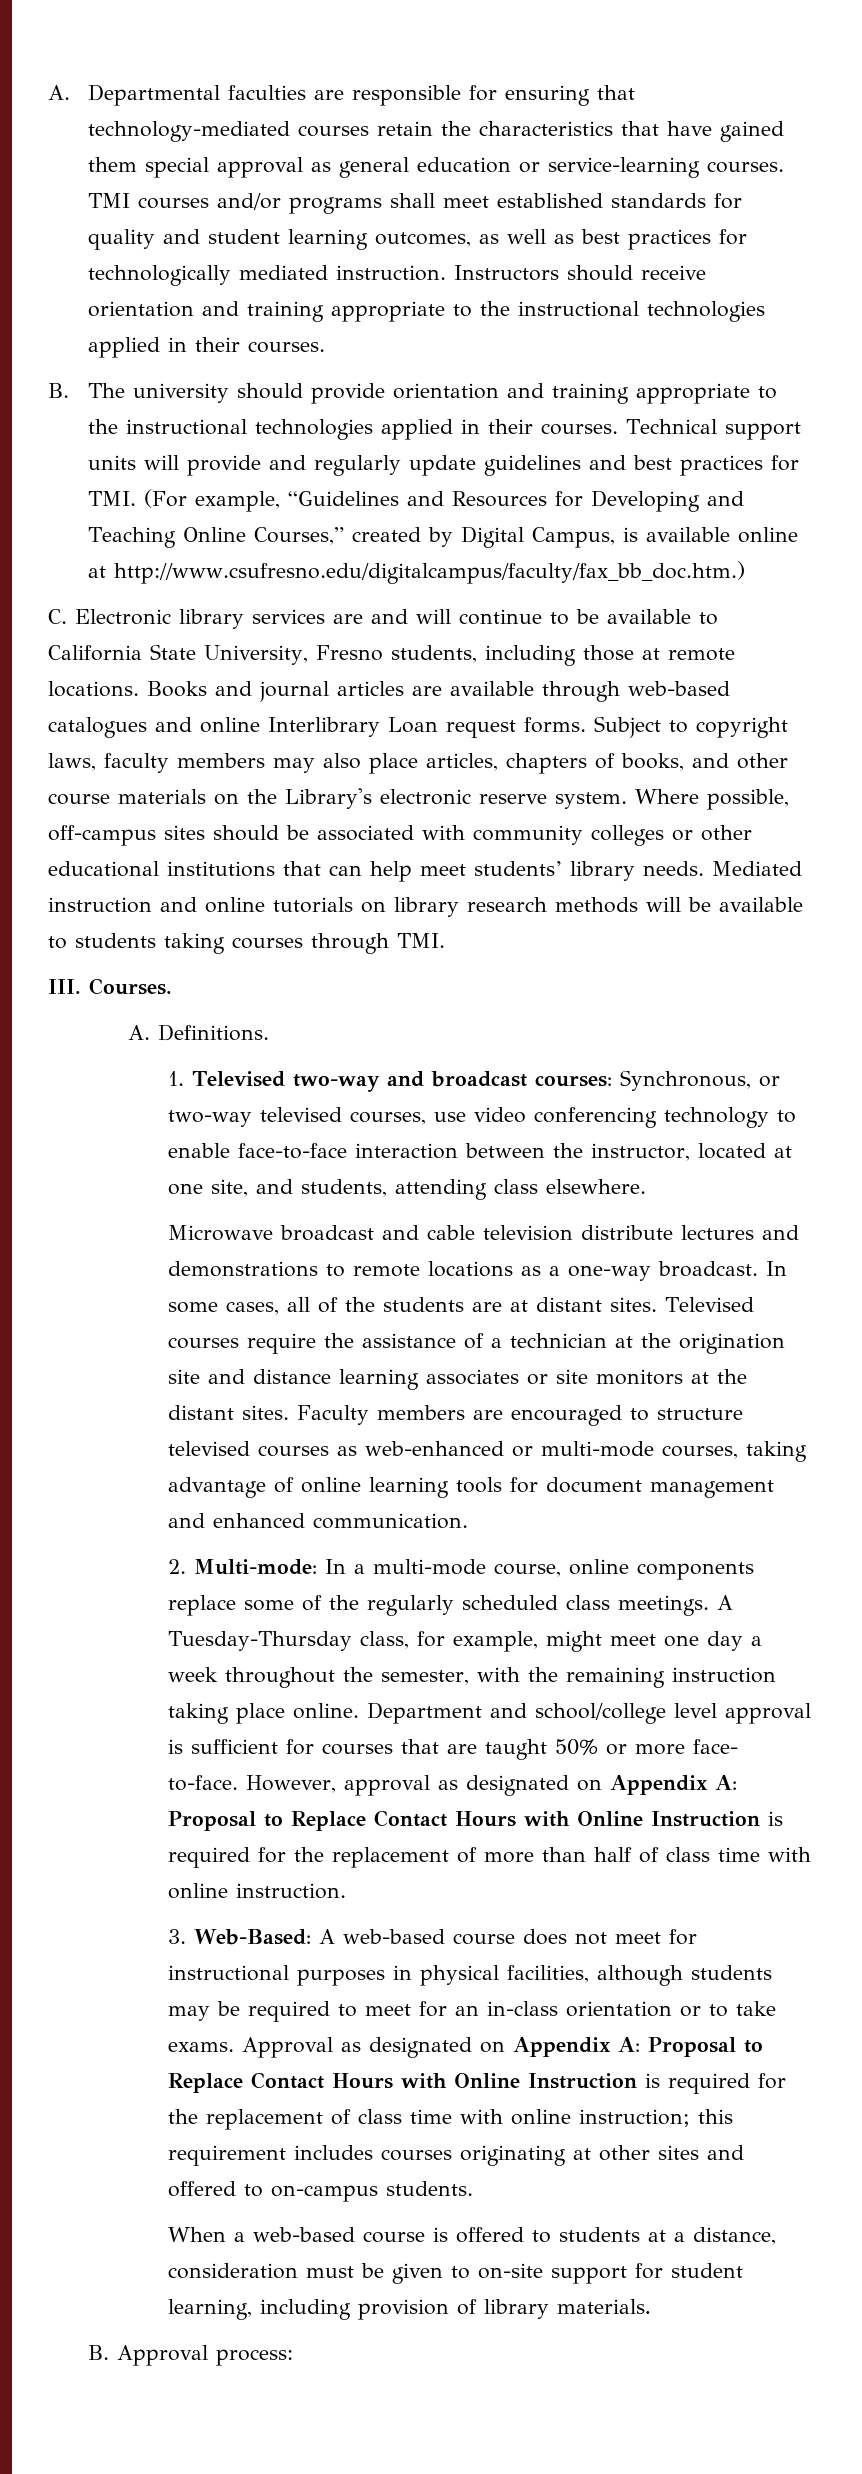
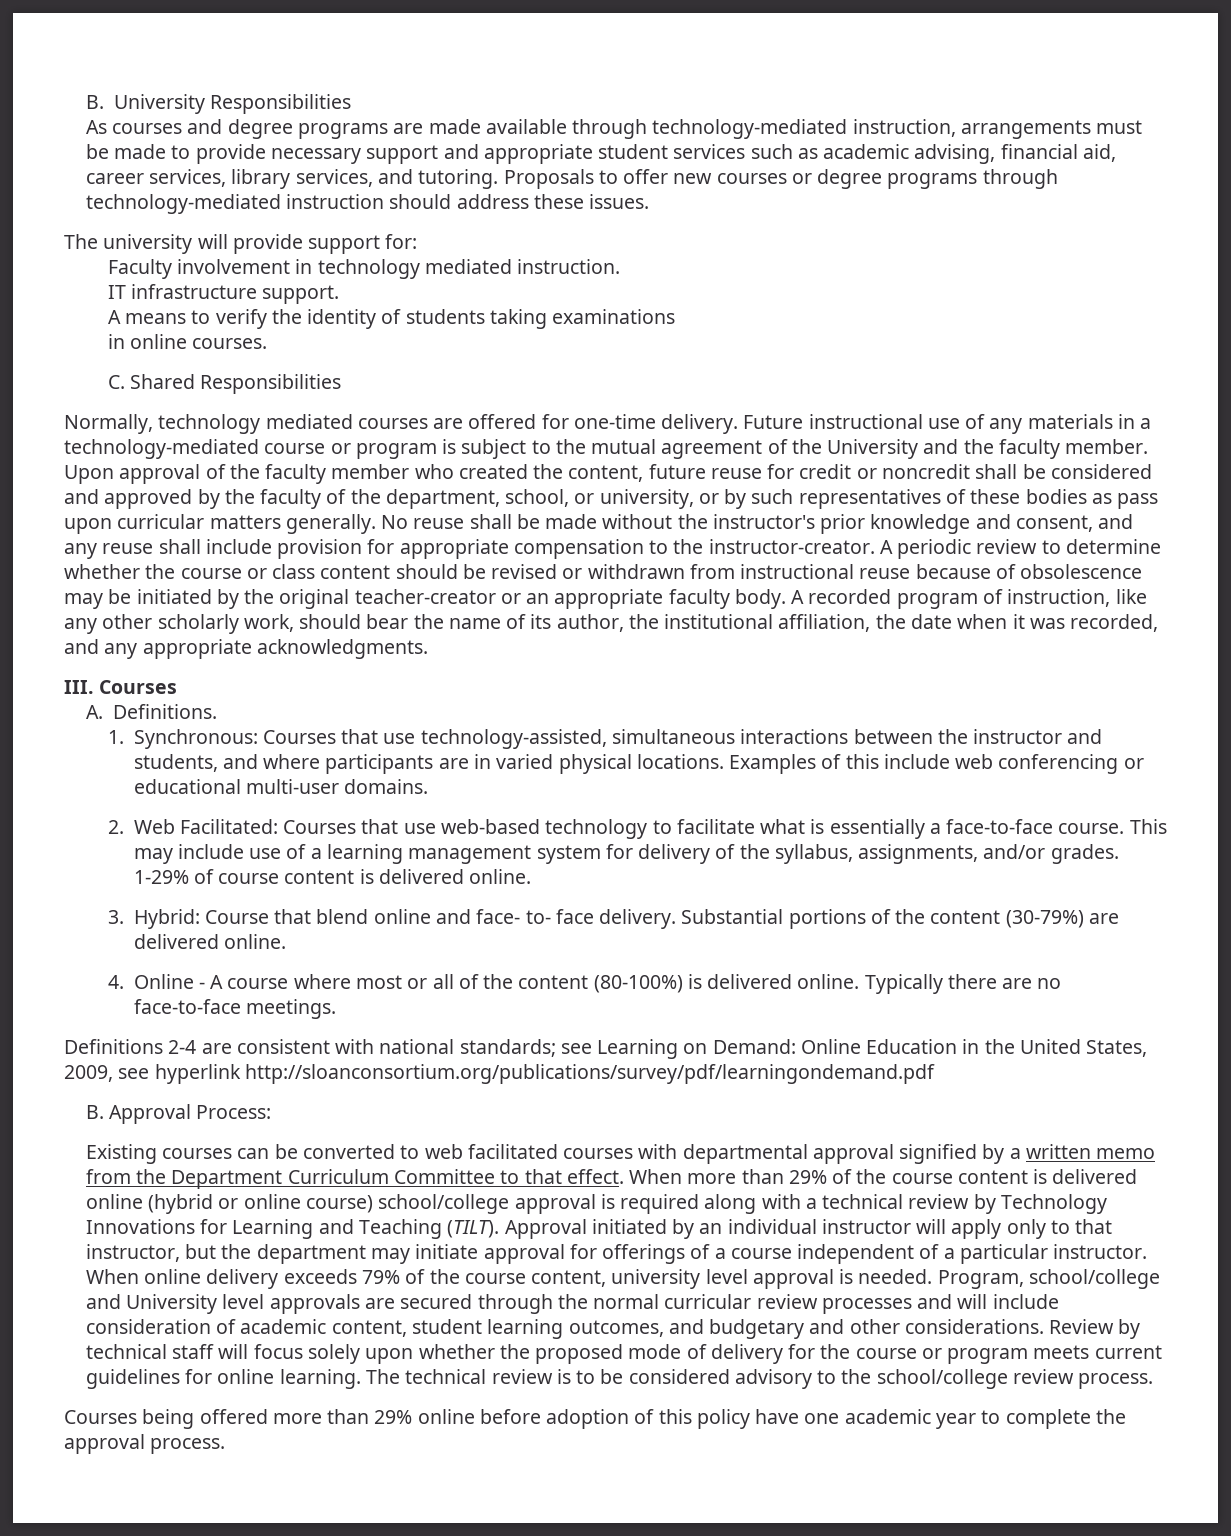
[48,84,635,106] [87,121,784,142] [87,157,784,178] [87,193,742,214] [87,229,747,250] [87,265,706,286] [87,301,765,322] [87,337,325,358] [48,383,777,404] [87,419,801,440] [87,455,799,476] [87,489,744,512] [87,526,798,548] [87,561,745,584] [48,609,718,629] [48,644,735,666] [48,681,730,702] [48,716,788,738] [48,753,788,774] [48,788,789,810] [48,825,752,846] [48,861,802,882] [48,897,803,917] [48,933,445,954] [48,978,172,995] [127,1024,269,1041] [167,1070,780,1092] [167,1107,796,1128] [167,1143,792,1161] [167,1179,646,1200] [167,1225,799,1241] [167,1261,787,1281] [167,1297,754,1315] [167,1333,785,1354] [167,1369,747,1390] [167,1405,743,1426] [167,1441,807,1462] [167,1477,774,1498] [167,1513,468,1529] [167,1559,754,1580] [167,1595,733,1616] [167,1631,762,1652] [167,1667,776,1688] [167,1702,811,1724] [167,1739,738,1760] [167,1775,737,1796] [167,1810,783,1831] [167,1847,811,1868] [167,1883,346,1899] [167,1929,697,1945] [167,1965,772,1986] [167,2001,776,2022] [167,2037,763,2058] [167,2072,786,2094] [167,2109,733,2130] [167,2145,744,2166] [167,2181,473,2202] [167,2227,776,2245] [167,2263,743,2284] [167,2299,651,2320] [87,2345,293,2366] A. Departmental faculties are responsible for ensuring that technology-mediated courses retain the characteristics that have gained them special approval as general education or service-learning courses. TMI courses and/or programs shall meet established standards for quality and student learning outcomes, as well as best practices for technologically mediated instruction. Instructors should receive orientation and training appropriate to the instructional technologies applied in their courses. // B. The university should provide orientation and training appropriate to the instructional technologies applied in their courses. Technical support units will provide and regularly update guidelines and best practices for TMI. (For example, “Guidelines and Resources for Developing and Teaching Online Courses,” created by Digital Campus, is available online at http://www.csufresno.edu/digitalcampus/faculty/fax_bb_doc.htm.) // C. Electronic library services are and will continue to be available to California State University, Fresno students, including those at remote locations. Books and journal articles are available through web-based catalogues and online Interlibrary Loan request forms. Subject to copyright laws, faculty members may also place articles, chapters of books, and other course materials on the Library's electronic reserve system. Where possible, off-campus sites should be associated with community colleges or other educational institutions that can help meet students’ library needs. Mediated instruction and online tutorials on library research methods will be available to students taking courses through TMI. // III. Courses. // A. Definitions. // 1. Televised two-way and broadcast courses: Synchronous, or two-way televised courses, use video conferencing technology to enable face-to-face interaction between the instructor, located at one site, and students, attending class elsewhere. // Microwave broadcast and cable television distribute lectures and demonstrations to remote locations as a one-way broadcast. In some cases, all of the students are at distant sites. Televised courses require the assistance of a technician at the origination site and distance learning associates or site monitors at the distant sites. Faculty members are encouraged to structure televised courses as web-enhanced or multi-mode courses, taking advantage of online learning tools for document management and enhanced communication. // 2. Multi-mode: In a multi-mode course, online components replace some of the regularly scheduled class meetings. A Tuesday-Thursday class, for example, might meet one day a week throughout the semester, with the remaining instruction taking place online. Department and school/college level approval is sufficient for courses that are taught 50% or more face- to-face. However, approval as designated on Appendix A: Proposal to Replace Contact Hours with Online Instruction is required for the replacement of more than half of class time with online instruction. // 3. Web-Based: A web-based course does not meet for instructional purposes in physical facilities, although students may be required to meet for an in-class orientation or to take exams. Approval as designated on Appendix A: Proposal to Replace Contact Hours with Online Instruction is required for the replacement of class time with online instruction; this requirement includes courses originating at other sites and offered to on-campus students. // When a web-based course is offered to students at a distance, consideration must be given to on-site support for student learning, including provision of library materials. // B. Approval process: -> [85,94,351,114] [85,119,1143,139] [85,144,1116,164] [85,169,1058,189] [85,194,650,214] [64,234,418,254] [107,259,621,279] [107,284,340,304] [107,309,676,329] [107,334,268,349] [107,374,342,394] [64,414,1152,434] [64,439,1149,459] [64,464,1152,484] [64,489,1159,509] [64,514,1134,534] [64,539,1161,559] [64,564,1143,579] [64,589,1147,609] [64,614,1159,634] [64,639,428,659] [64,680,178,694] [85,704,217,719] [107,729,1103,749] [133,754,1144,774] [133,779,429,794] [107,819,1167,839] [133,844,1119,864] [133,869,532,884] [107,909,1119,929] [133,934,286,949] [107,974,1062,994] [133,999,336,1019] [64,1039,1148,1059] [64,1064,935,1084] [85,1104,272,1124] [85,1144,1156,1164] [85,1169,1138,1189] [85,1194,1107,1214] [85,1219,1113,1239] [85,1244,1148,1264] [85,1269,1160,1289] [85,1294,1059,1314] [85,1319,1141,1339] [85,1344,1162,1364] [85,1369,1154,1389] [64,1409,1126,1429] [64,1434,226,1454] B. University Responsibilities // As courses and degree programs are made available through technology-mediated instruction, arrangements must be made to provide necessary support and appropriate student services such as academic advising, financial aid, career services, library services, and tutoring. Proposals to offer new courses or degree programs through technology-mediated instruction should address these issues. // The university will provide support for: // Faculty involvement in technology mediated instruction. // IT infrastructure support. // A means to verify the identity of students taking examinations // in online courses. // C. Shared Responsibilities // Normally, technology mediated courses are offered for one-time delivery. Future instructional use of any materials in a technology-mediated course or program is subject to the mutual agreement of the University and the faculty member. Upon approval of the faculty member who created the content, future reuse for credit or noncredit shall be considered and approved by the faculty of the department, school, or university, or by such representatives of these bodies as pass upon curricular matters generally. No reuse shall be made without the instructor's prior knowledge and consent, and any reuse shall include provision for appropriate compensation to the instructor-creator. A periodic review to determine whether the course or class content should be revised or withdrawn from instructional reuse because of obsolescence may be initiated by the original teacher-creator or an appropriate faculty body. A recorded program of instruction, like any other scholarly work, should bear the name of its author, the institutional affiliation, the date when it was recorded, and any appropriate acknowledgments. // III. Courses // A. Definitions. // 1. Synchronous: Courses that use technology-assisted, simultaneous interactions between the instructor and students, and where participants are in varied physical locations. Examples of this include web conferencing or educational multi-user domains. // 2. Web Facilitated: Courses that use web-based technology to facilitate what is essentially a face-to-face course. This may include use of a learning management system for delivery of the syllabus, assignments, and/or grades. 1-29% of course content is delivered online. // 3. Hybrid: Course that blend online and face- to- face delivery. Substantial portions of the content (30-79%) are delivered online. // 4. Online - A course where most or all of the content (80-100%) is delivered online. Typically there are no face-to-face meetings. // Definitions 2-4 are consistent with national standards; see Learning on Demand: Online Education in the United States, 2009, see hyperlink http://sloanconsortium.org/publications/survey/pdf/learningondemand.pdf // B. Approval Process: // Existing courses can be converted to web facilitated courses with departmental approval signified by a written memo from the Department Curriculum Committee to that effect. When more than 29% of the course content is delivered online (hybrid or online course) school/college approval is required along with a technical review by Technology Innovations for Learning and Teaching (TILT). Approval initiated by an individual instructor will apply only to that instructor, but the department may initiate approval for offerings of a course independent of a particular instructor. When online delivery exceeds 79% of the course content, university level approval is needed. Program, school/college and University level approvals are secured through the normal curricular review processes and will include consideration of academic content, student learning outcomes, and budgetary and other considerations. Review by technical staff will focus solely upon whether the proposed mode of delivery for the course or program meets current guidelines for online learning. The technical review is to be considered advisory to the school/college review process. // Courses being offered more than 29% online before adoption of this policy have one academic year to complete the approval process.

